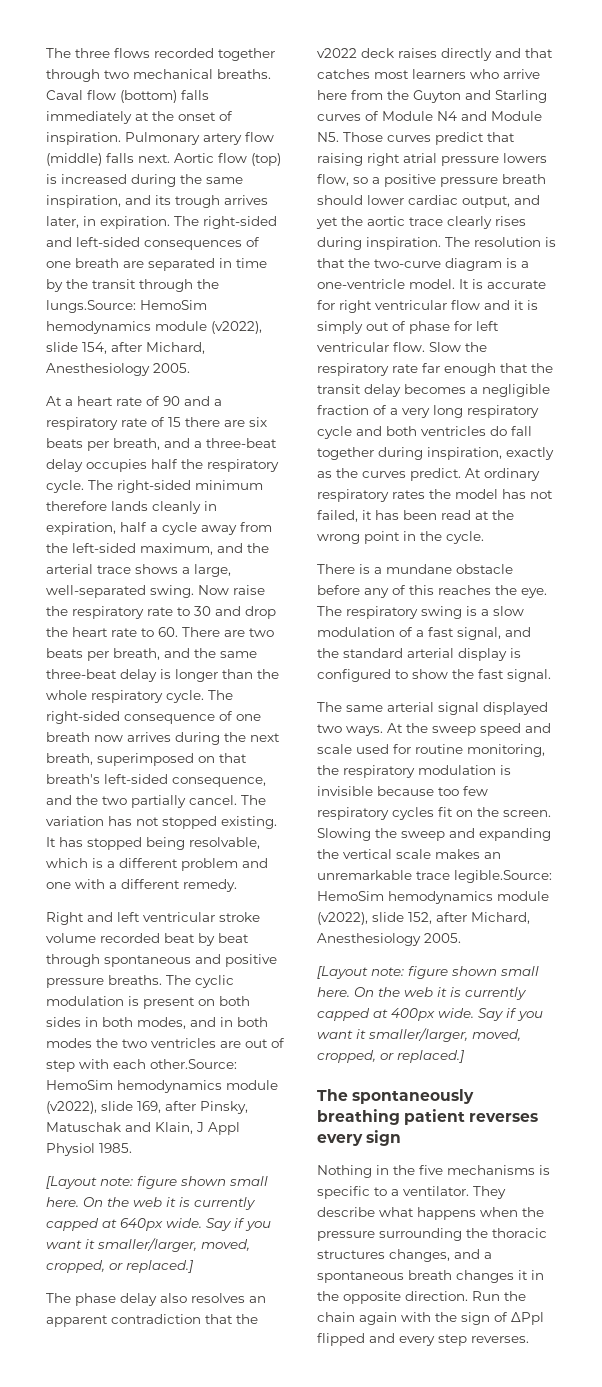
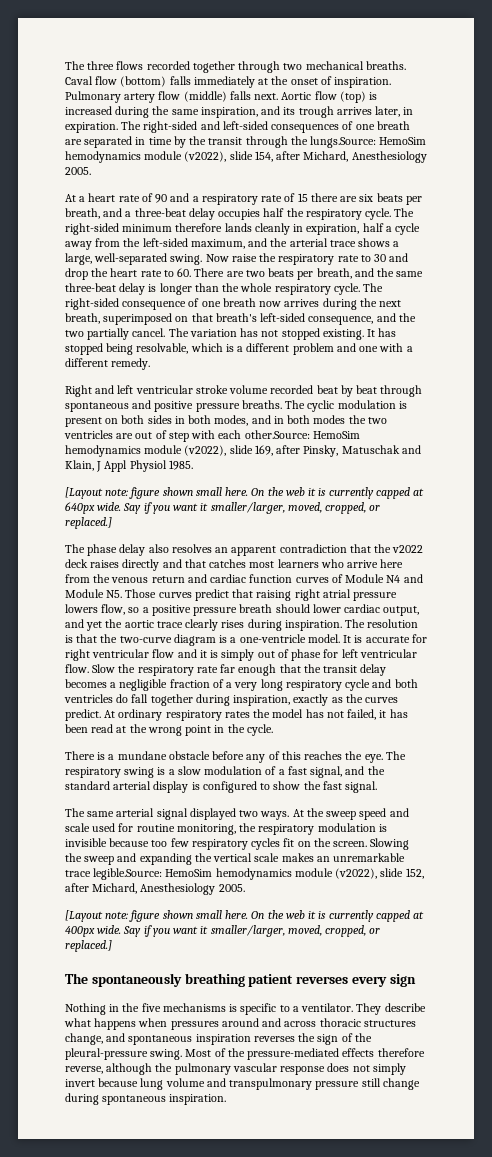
[413,90,547,103] Guyton and Starling -> [111,574,293,583] venous return and cardiac function
[522,1207,544,1217] [317,1228,547,1241] [317,1249,492,1262] [317,1270,544,1283] [317,1291,526,1304] [317,1312,544,1325] [317,1333,529,1346] the pressure surrounding the thoracic structures changes, and a spontaneous breath changes it in the opposite direction. Run the chain again with the sign of ΔPpl flipped and every step reverses. -> [170,1018,416,1030] [65,1033,372,1045] [65,1048,425,1060] [65,1063,406,1075] [65,1078,420,1090] [65,1093,227,1105] pressures around and across thoracic structures change, and spontaneous inspiration reverses the sign of the pleural-pressure swing. Most of the pressure-mediated effects therefore reverse, although the pulmonary vascular response does not simply invert because lung volume and transpulmonary pressure still change during spontaneous inspiration.

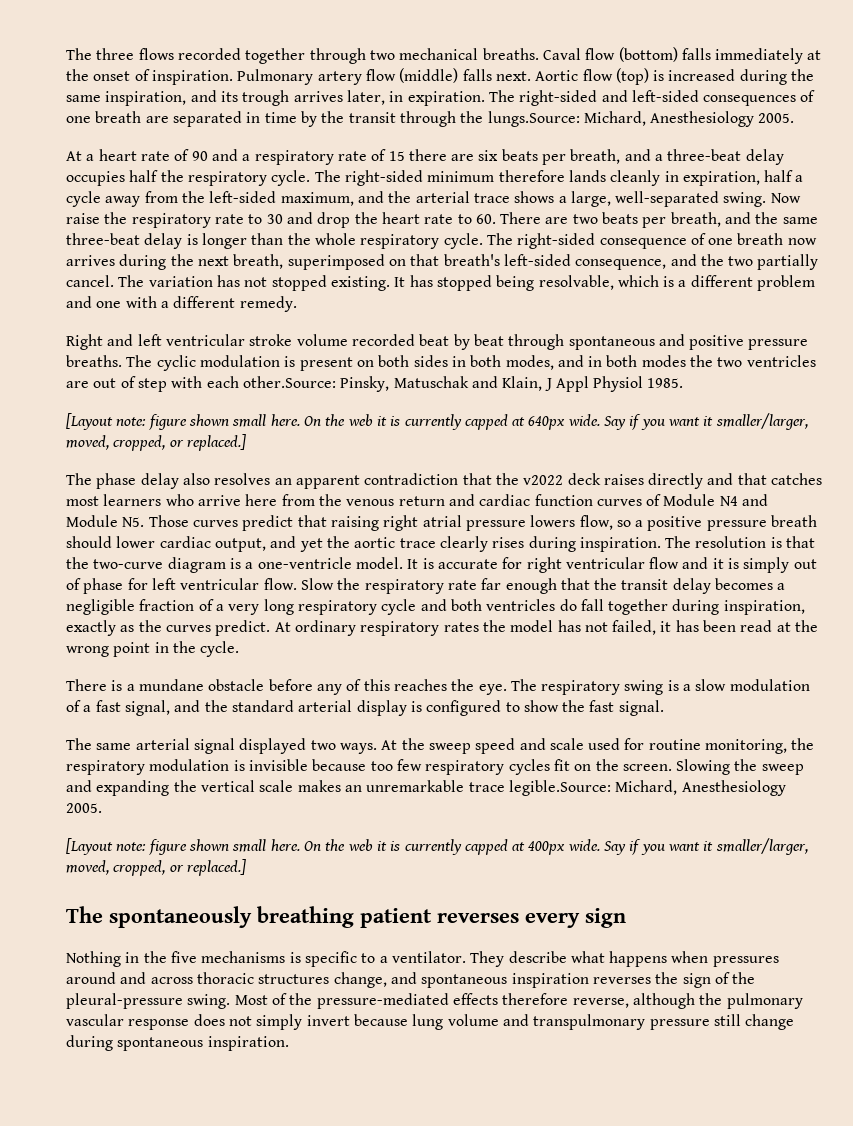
[379,137,427,145] [65,151,301,163] HemoSim hemodynamics module (v2022), slide 154, after -> (580, 119) none
[312,431,360,439] [65,445,301,457] HemoSim hemodynamics module (v2022), slide 169, after -> (336, 382) none
[165,868,424,880] [65,883,89,892] HemoSim hemodynamics module (v2022), slide 152, after -> (611, 788) none

